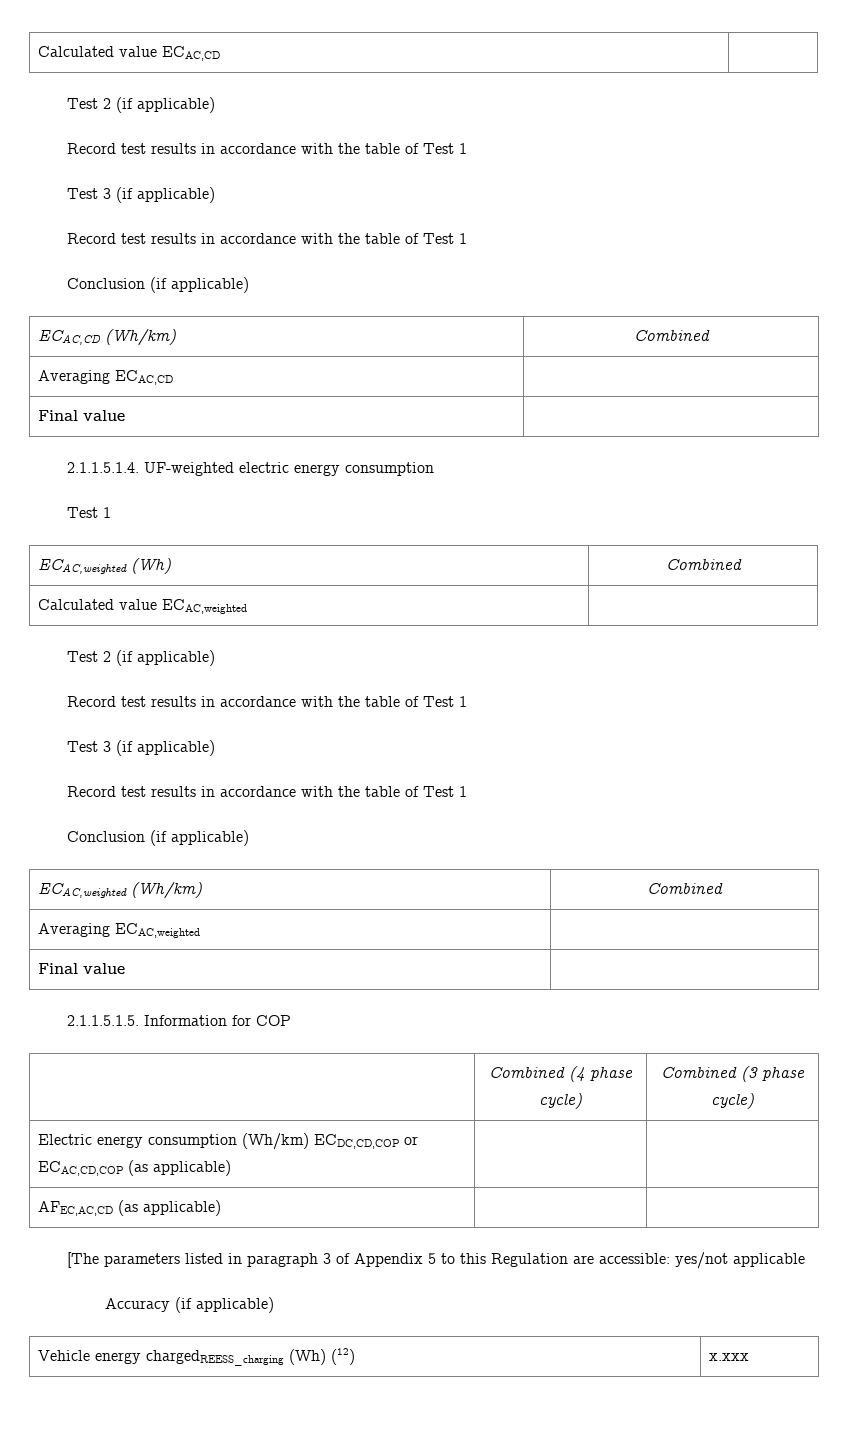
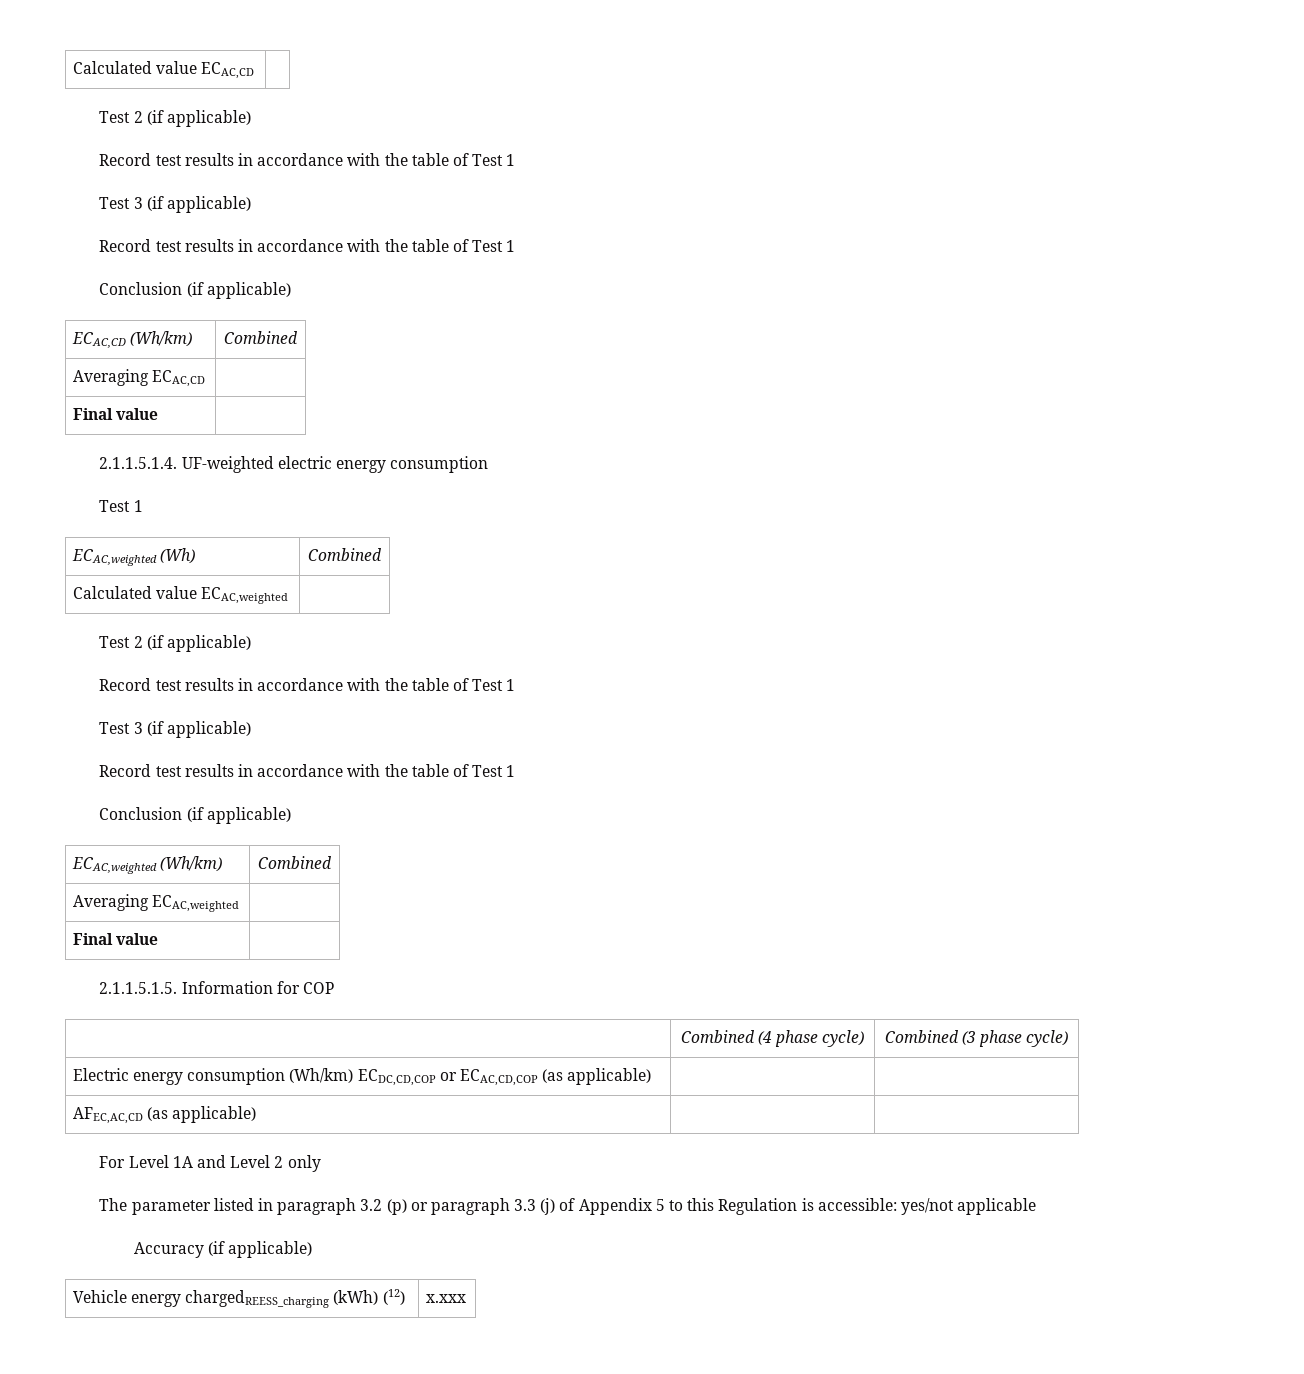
[67,1252,332,1268] [The parameters listed in paragraph 3 -> [99,1155,321,1172] [99,1198,556,1215] For Level 1A and Level 2 only // The parameter listed in paragraph 3.2 (p) or paragraph 3.3 (j)
[573,1255,595,1264] are -> [801,1198,814,1211] is
[288,1349,326,1365] (Wh) -> [333,1290,379,1305] (kWh)

